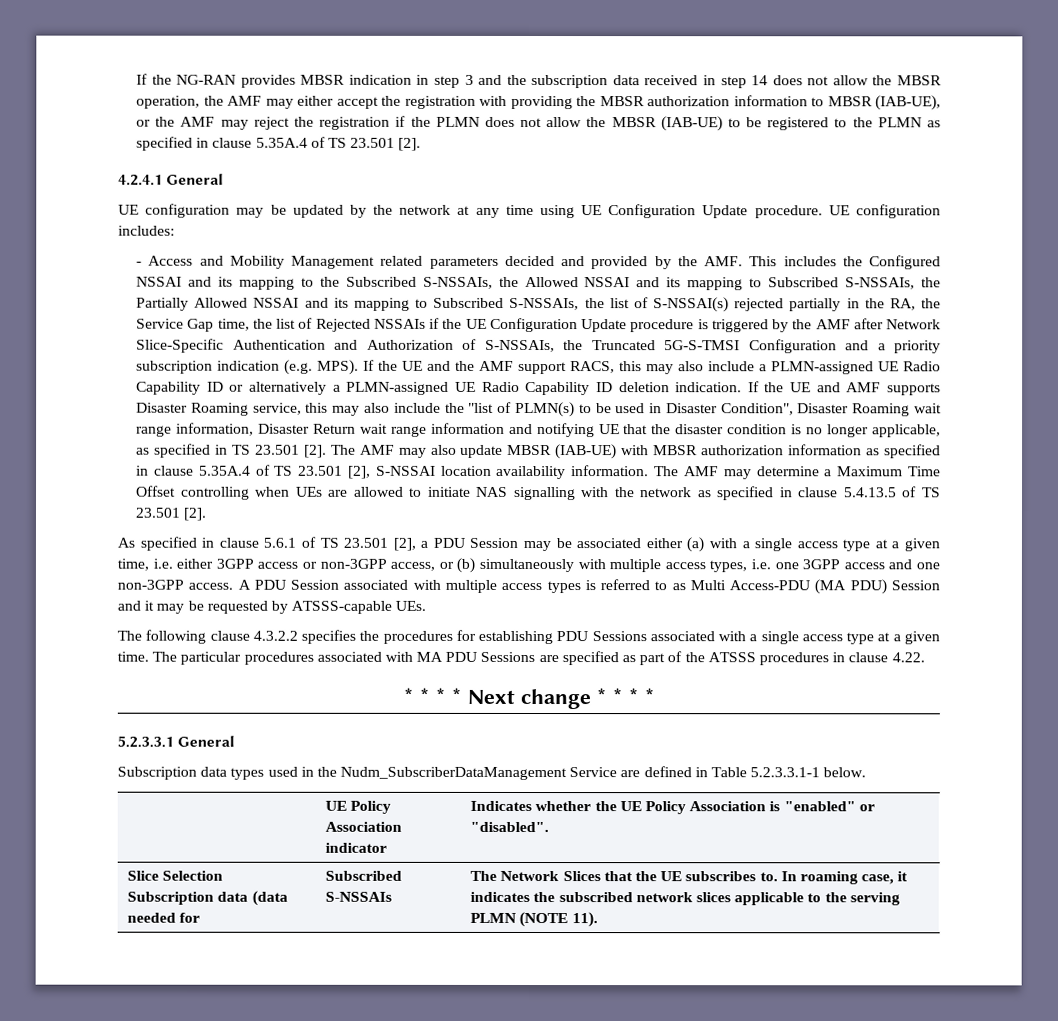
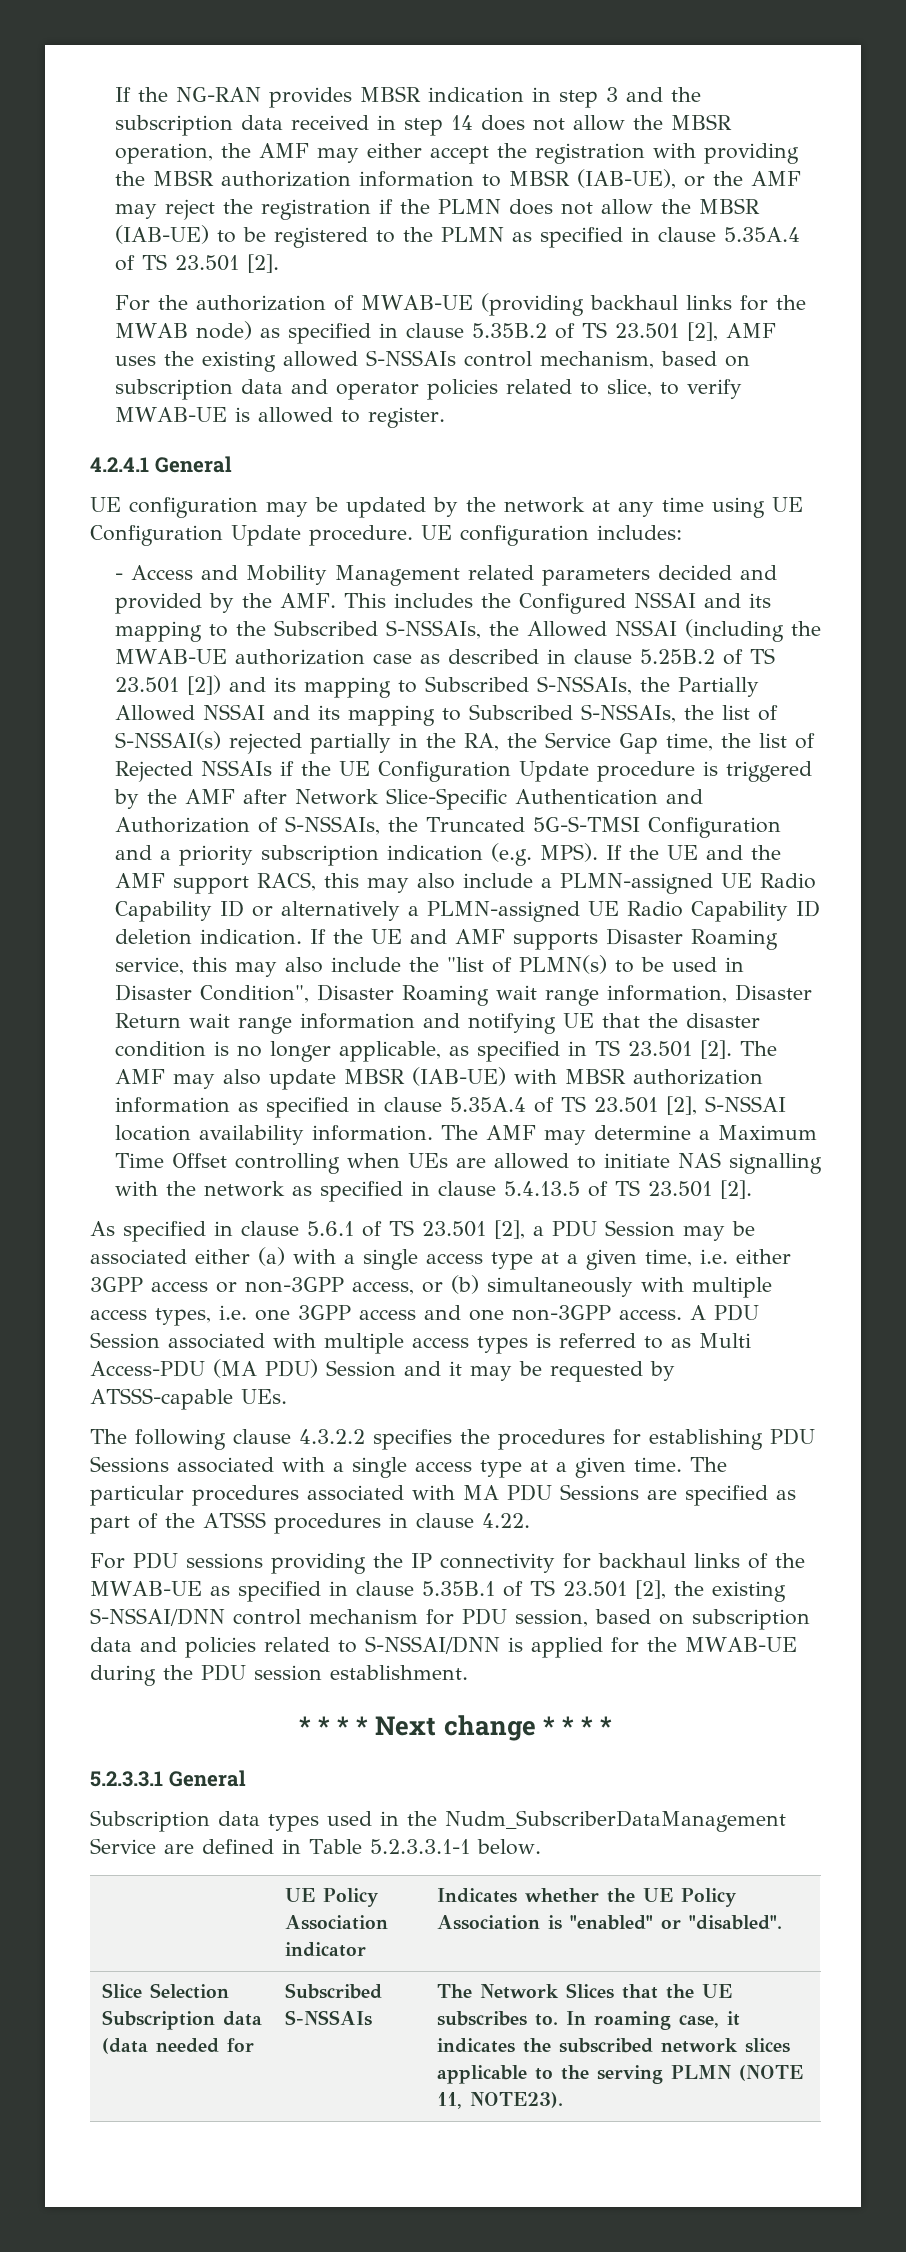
(422, 144) none -> [114,293,806,316] [114,321,776,344] [114,350,750,372] [114,379,742,400] [114,407,445,428] // For the authorization of MWAB-UE (providing backhaul links for the MWAB node) as specified in clause 5.35B.2 of TS 23.501 [2], AMF uses the existing allowed S-NSSAIs control mechanism, based on subscription data and operator policies related to slice, to verify MWAB-UE is allowed to register.
(631, 282) none -> [684,619,821,642] [114,648,775,665] [114,675,221,695] (including the MWAB-UE authorization case as described in clause 5.25B.2 of TS 23.501 [2])
(925, 657) none -> [90,1552,805,1574] [90,1580,786,1602] [90,1608,810,1630] [90,1636,797,1658] [90,1664,468,1686] // For PDU sessions providing the IP connectivity for backhaul links of the MWAB-UE as specified in clause 5.35B.1 of TS 23.501 [2], the existing S-NSSAI/DNN control mechanism for PDU session, based on subscription data and policies related to S-NSSAI/DNN is applied for the MWAB-UE during the PDU session establishment.
[571,912,598,928] 11). -> [436,2092,563,2109] 11, NOTE23).

